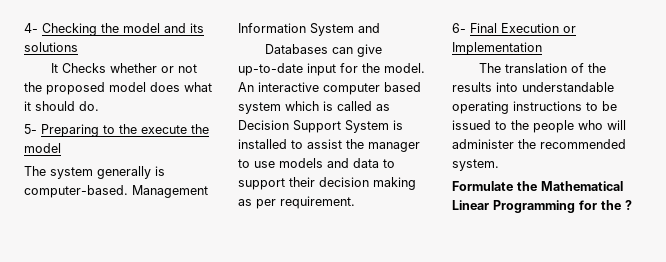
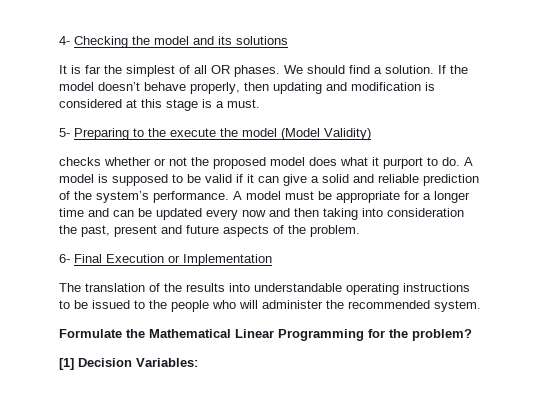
[62,63,107,73] Checks -> [71,65,468,77] [59,82,435,94] [59,99,260,111] [59,128,371,140] [59,157,101,166] is far the simplest of all OR phases. We should find a solution. If the model doesn’t behave properly, then updating and modification is considered at this stage is a must. // 5- Preparing to the execute the model (Model Validity) // checks
[35,101,75,111] should -> [383,157,438,169] purport to
[24,124,209,137] [24,143,61,153] [24,166,165,179] [24,185,208,198] [238,23,380,36] [265,44,383,57] [238,63,425,76] [238,82,421,95] [238,101,390,114] [238,120,403,133] [238,139,420,152] [238,158,395,168] [238,177,416,190] [238,196,355,209] // 5- Preparing to the execute the model // The system generally is computer-based. Management Information System and // Databases can give up-to-date input for the model. An interactive computer based system which is called as Decision Support System is installed to assist the manager to use models and data to support their decision making as per requirement. -> [464,157,473,166] [59,174,479,186] [59,191,470,203] [59,208,464,220] [59,225,360,237] A model is supposed to be valid if it can give a solid and reliable prediction of the system’s performance. A model must be appropriate for a longer time and can be updated every now and then taking into consideration the past, present and future aspects of the problem.
[625,200,632,210] ? -> [412,329,472,341] [59,358,198,370] problem? // [1] Decision Variables:

